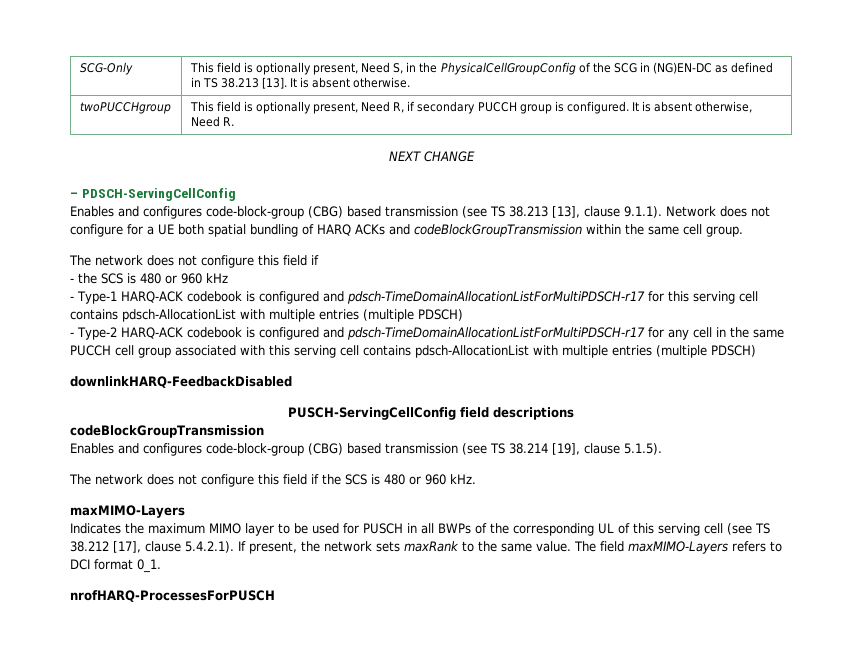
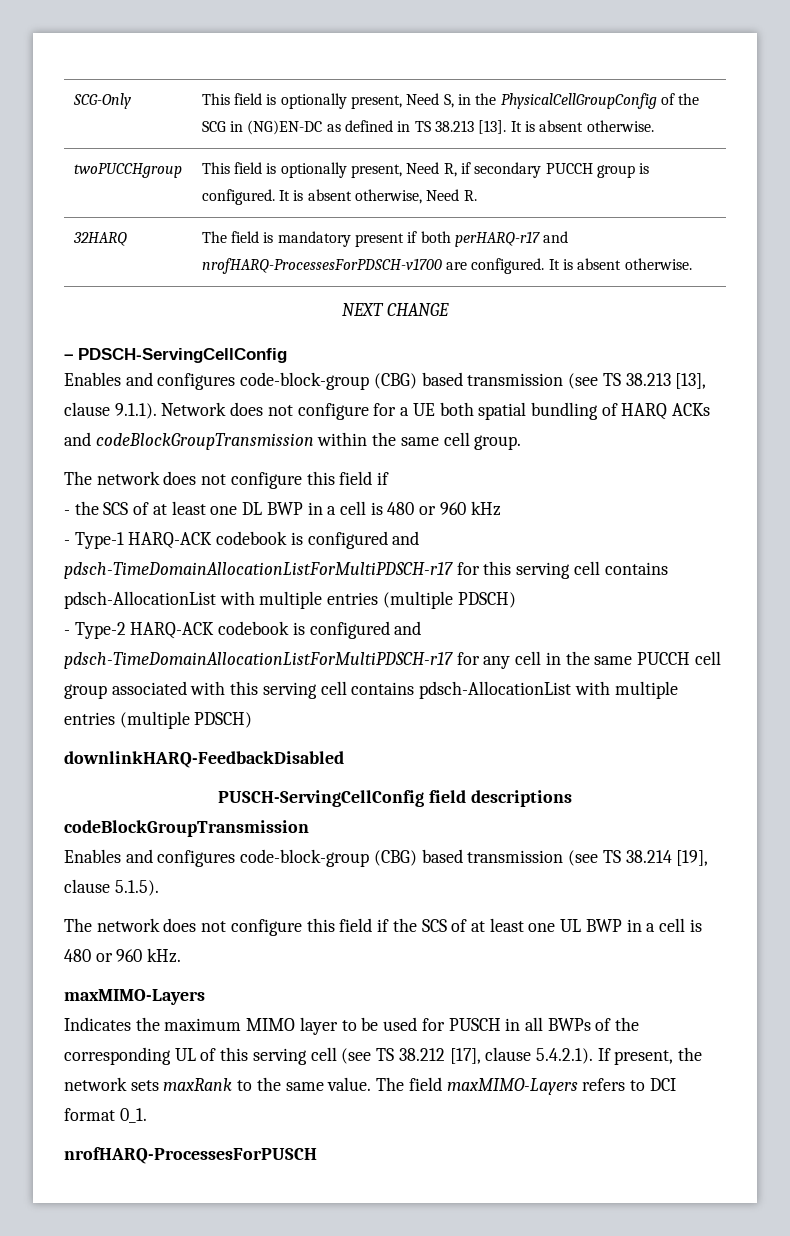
(234, 121) none -> [72,232,127,246] [201,231,569,247] [201,258,692,274] // 32HARQ | The field is mandatory present if both perHARQ-r17 and nrofHARQ-ProcessesForPDSCH-v1700 are configured. It is absent otherwise.
(123, 278) none -> [133,501,366,515] of at least one DL BWP in a cell
(367, 479) none -> [451,918,686,932] of at least one UL BWP in a cell

